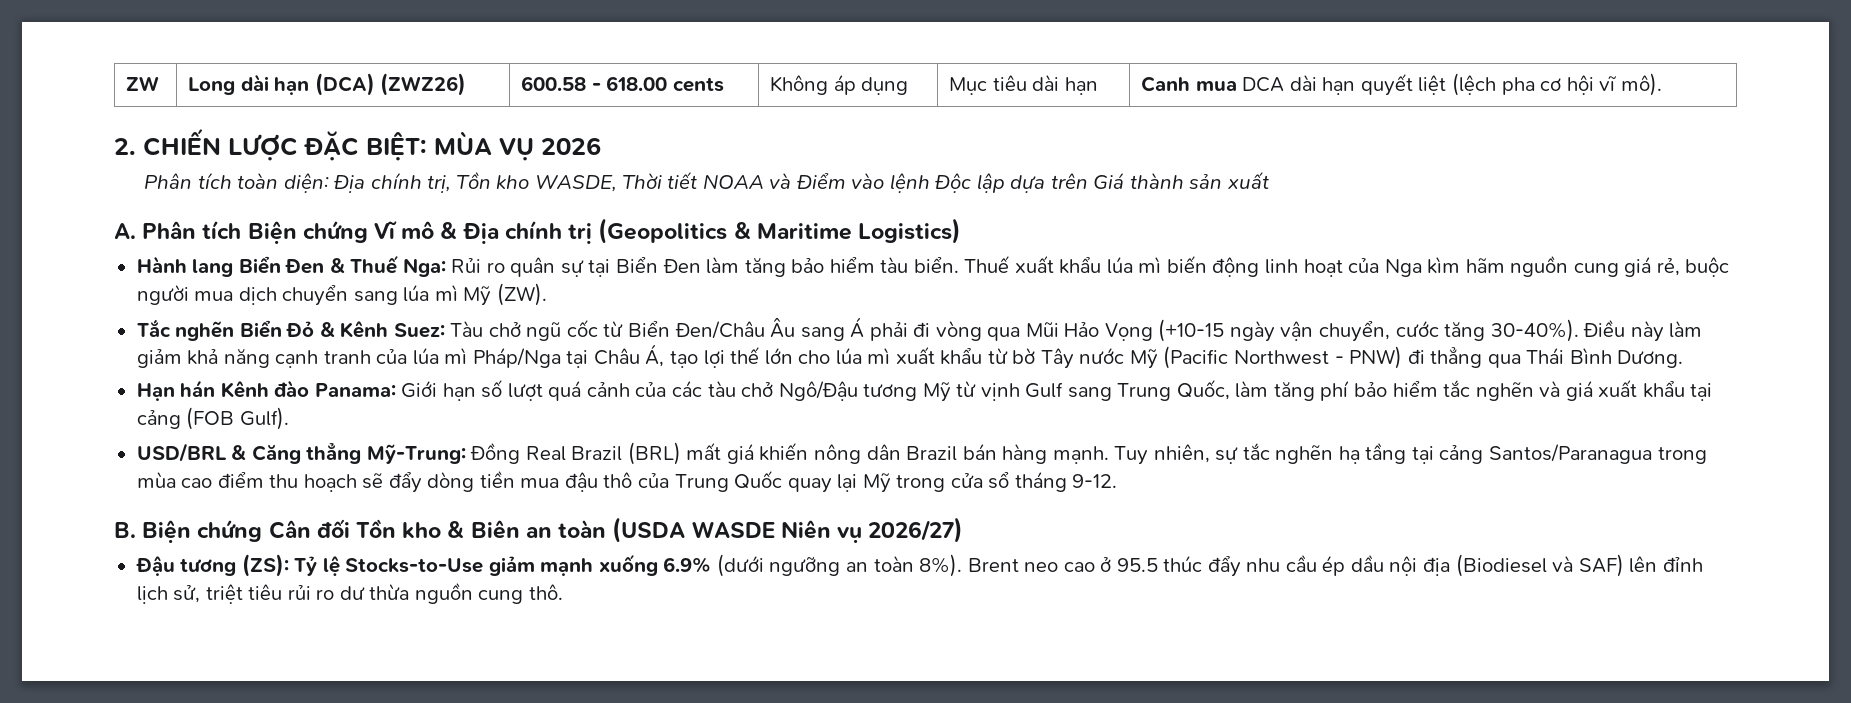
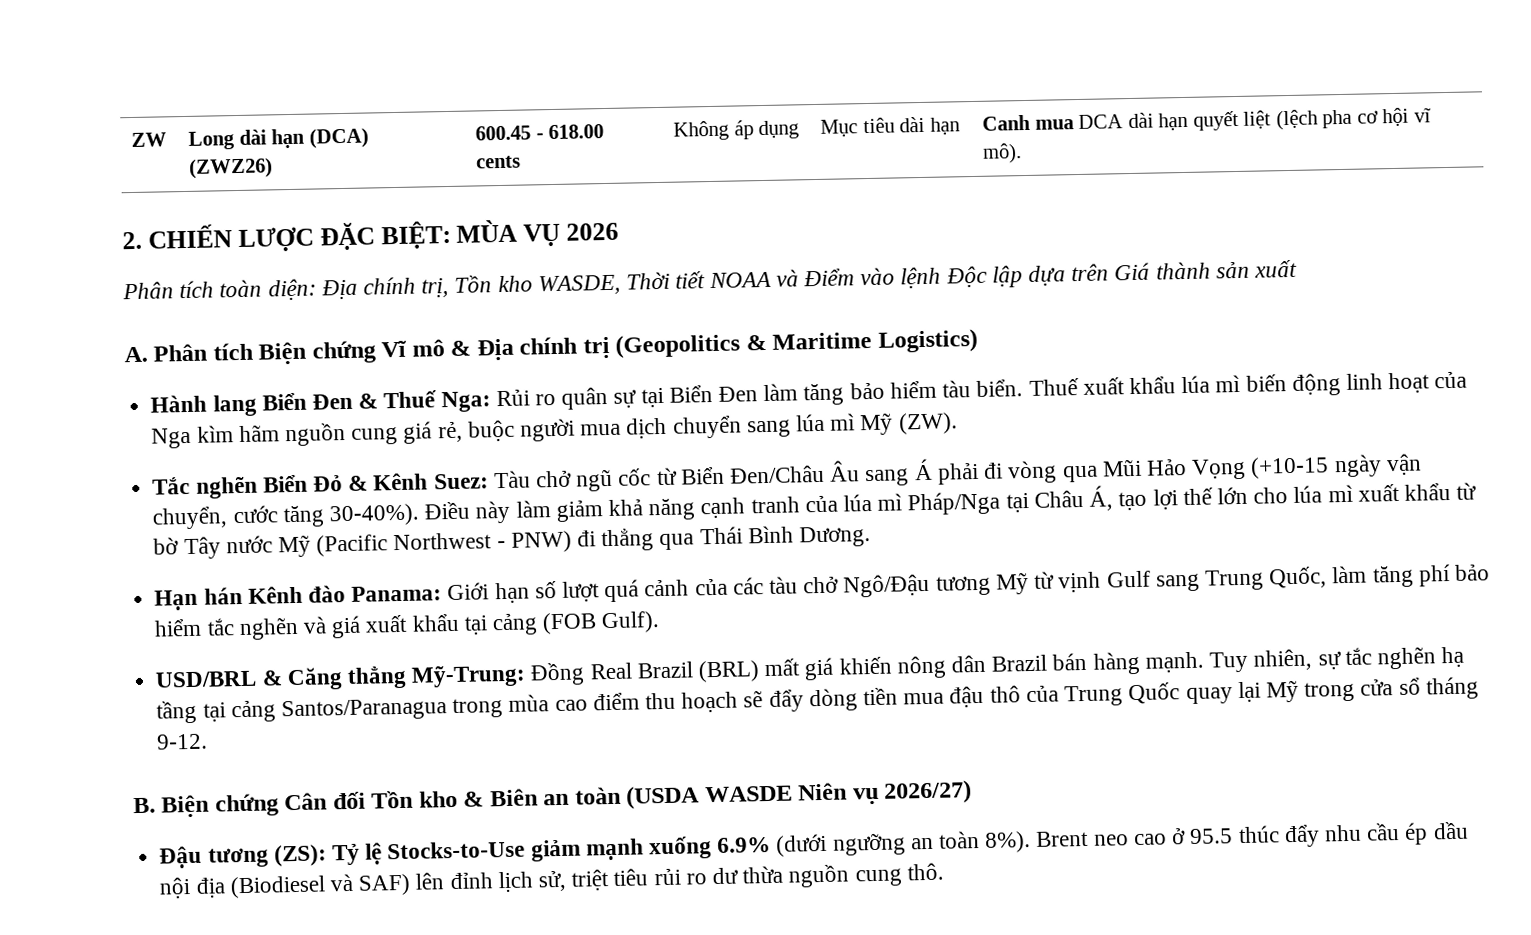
[521,76,587,91] 600.58 -> [474,125,531,141] 600.45

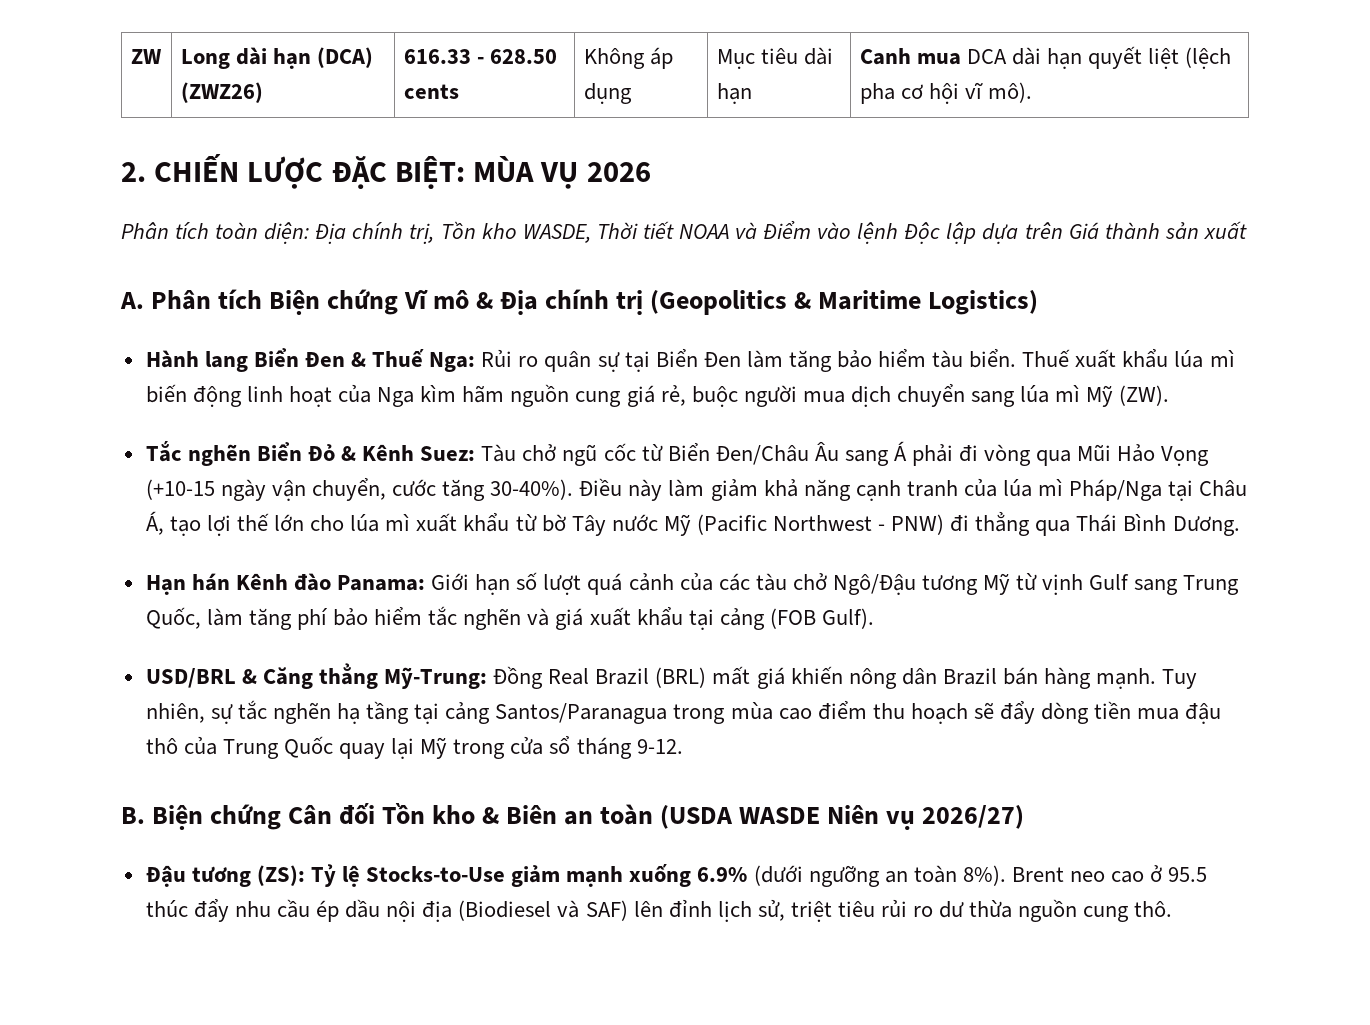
[474,124,605,141] 600.45 - 618.00 -> [403,49,557,64] 616.33 - 628.50

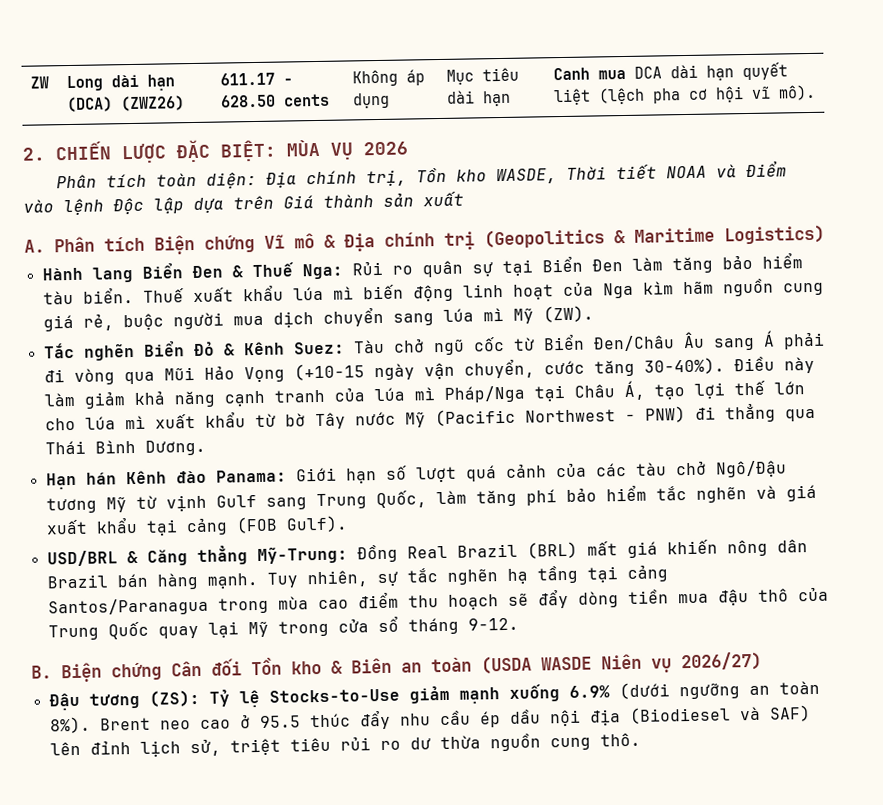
[403,49,471,64] 616.33 -> [219,72,275,86] 611.17

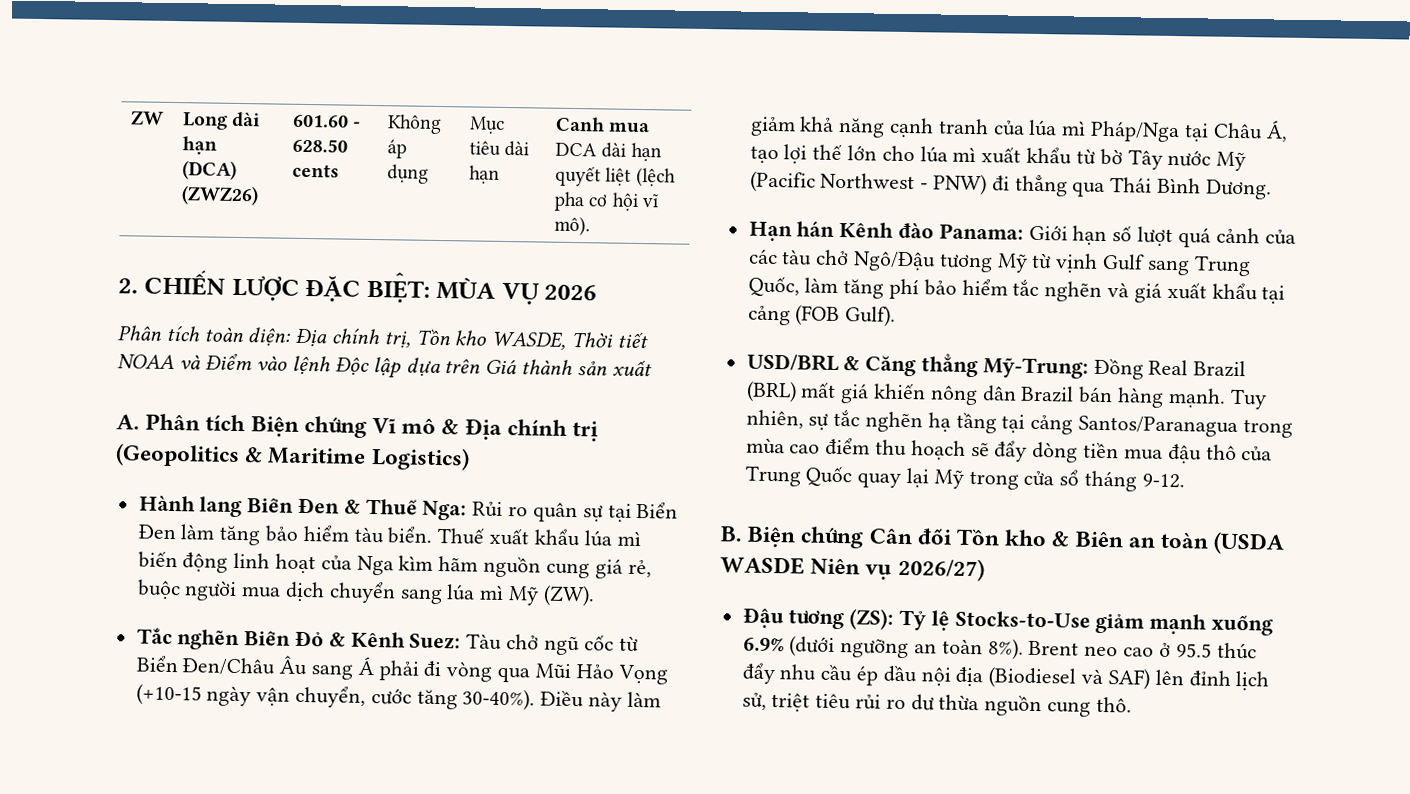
[219,72,275,86] 611.17 -> [292,114,349,128] 601.60

